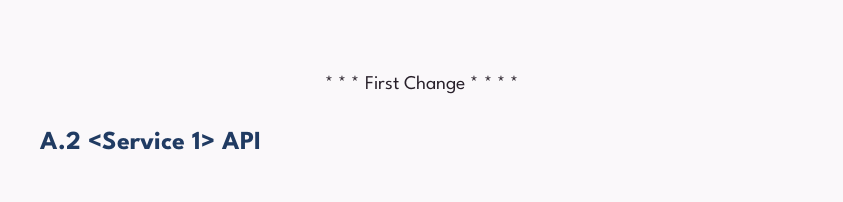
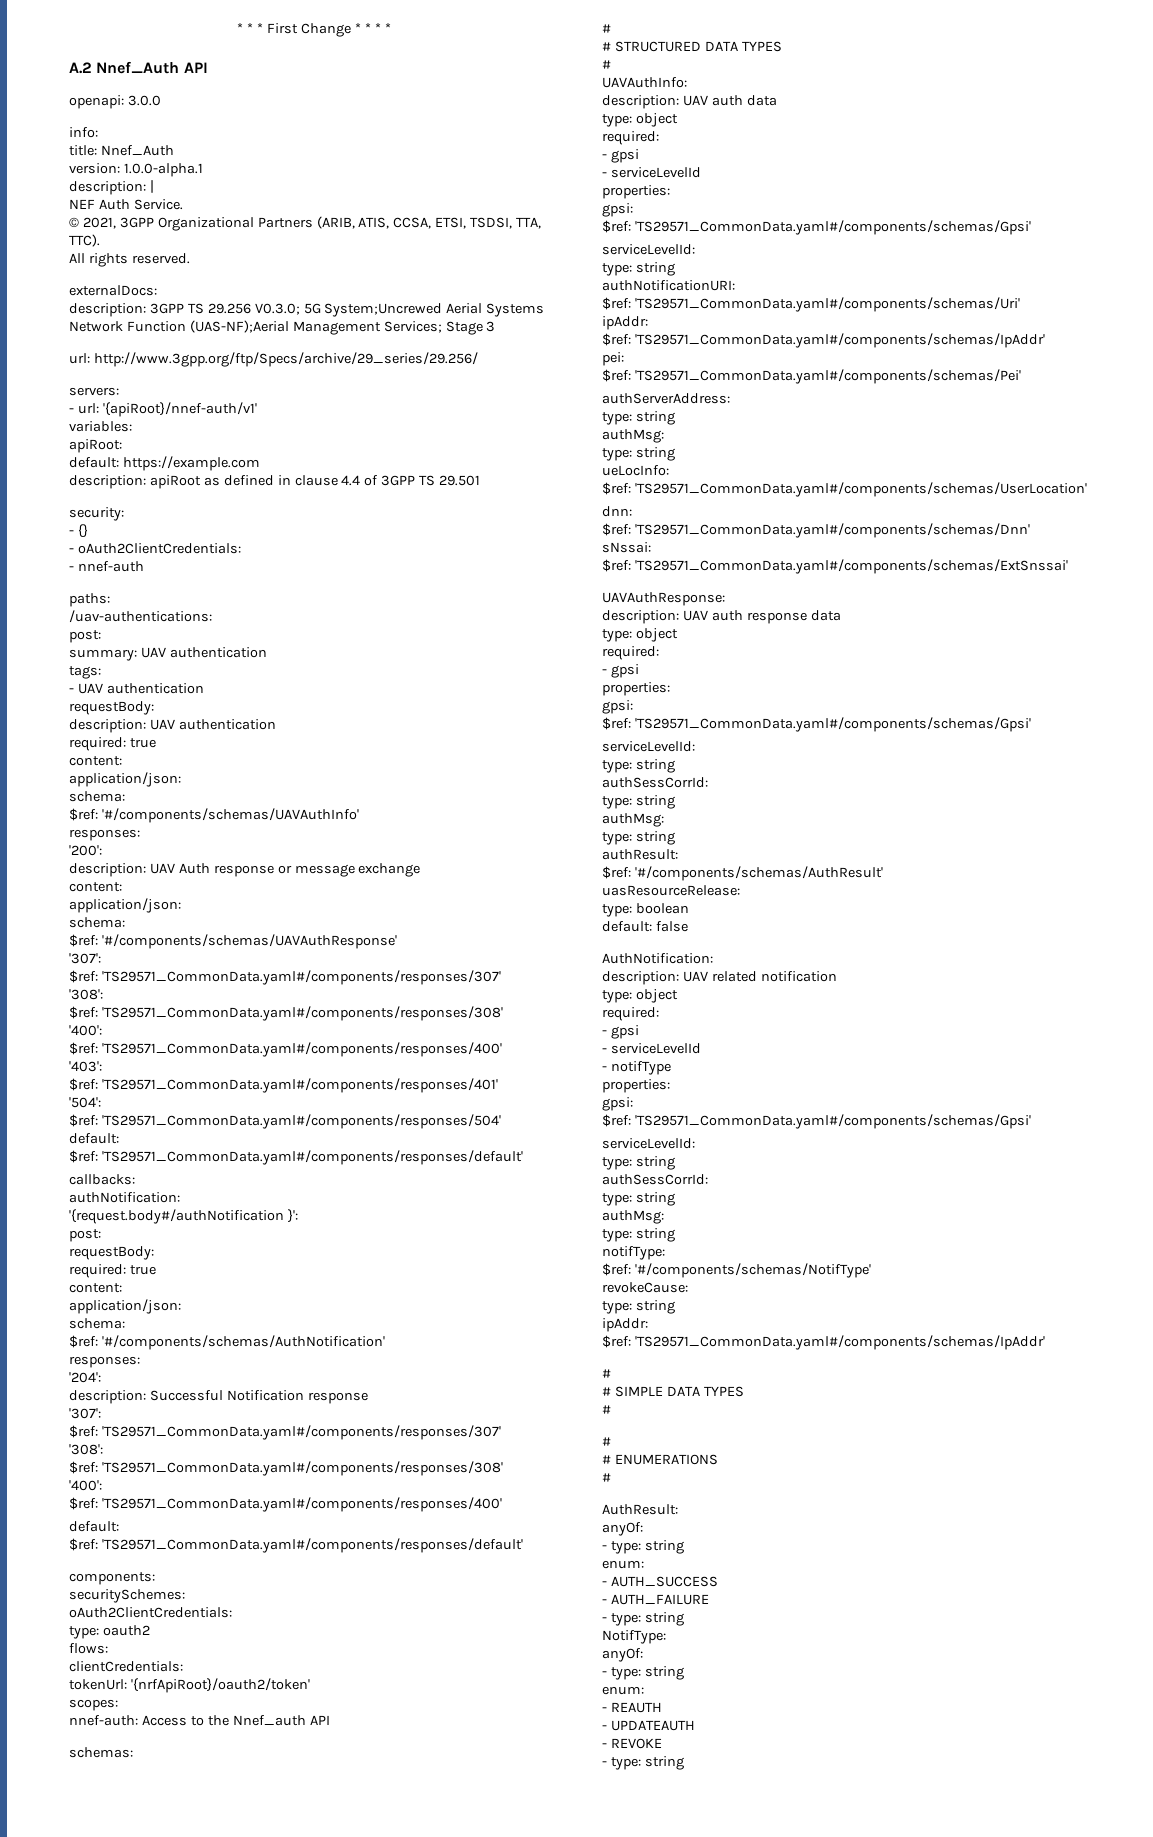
[88,131,262,150] <Service 1> API -> [96,61,208,74] [69,95,161,109] [69,127,98,138] [69,145,174,156] [69,163,203,177] [69,180,154,195] [69,199,183,210] [69,216,542,231] [69,234,100,247] [69,253,190,267] [69,285,157,296] [69,303,545,317] [69,320,496,335] [69,352,478,367] [69,387,119,396] [69,402,257,417] [69,421,132,432] [69,439,122,453] [69,456,260,471] [69,475,481,489] [69,507,124,521] [69,524,88,538] [69,543,241,554] [69,561,144,572] [69,593,110,607] [69,610,212,623] [69,630,101,643] [69,647,267,661] [69,666,101,679] [69,683,204,694] [69,701,154,715] [69,719,276,733] [69,737,156,751] [69,756,122,766] [69,772,181,787] [69,791,125,802] [69,808,359,823] [69,829,140,841] [69,845,102,856] [69,863,421,877] [69,882,122,892] [69,898,181,913] [69,917,125,928] [69,934,397,949] [69,953,101,964] [69,970,501,985] [69,989,103,1000] [69,1006,503,1021] [69,1025,102,1036] [69,1042,502,1057] [69,1061,102,1072] [69,1078,498,1093] [69,1097,101,1108] [69,1114,501,1129] [69,1133,119,1144] [69,1150,523,1165] [69,1174,135,1185] [69,1192,180,1203] [69,1209,298,1224] [69,1229,101,1242] [69,1246,154,1260] [69,1264,156,1278] [69,1283,122,1293] [69,1299,181,1314] [69,1318,125,1329] [69,1335,385,1350] [69,1356,140,1368] [69,1372,101,1383] [69,1390,368,1404] [69,1408,101,1419] [69,1425,501,1440] [69,1444,103,1455] [69,1461,503,1476] [69,1480,102,1491] [69,1497,502,1512] [69,1521,119,1532] [69,1538,523,1553] [69,1572,155,1585] [69,1589,185,1603] [69,1607,232,1618] [69,1625,150,1639] [69,1643,108,1654] [69,1661,183,1672] [69,1678,310,1693] [69,1699,118,1711] [69,1715,330,1726] [69,1747,133,1758] [602,24,611,33] [602,41,782,52] [602,60,611,69] [602,77,687,88] [602,95,777,109] [602,113,678,127] [602,131,659,145] [602,149,639,163] [602,167,701,178] [602,185,670,199] [602,203,633,217] [602,220,1031,235] [602,244,695,255] [602,262,675,276] [602,280,735,291] [602,297,1020,312] [602,316,648,330] [602,333,1045,348] [602,352,624,366] [602,369,1021,384] [602,393,730,404] [602,411,675,425] [602,429,664,443] [602,447,675,461] [602,465,669,476] [602,482,1087,497] [602,506,632,517] [602,523,1030,538] [602,542,651,553] [602,559,1068,574] [602,592,725,606] [602,610,841,624] [602,628,678,642] [602,646,659,660] [602,664,639,678] [602,682,670,696] [602,700,633,714] [602,717,1031,732] [602,741,695,752] [602,759,675,773] [602,777,708,788] [602,795,675,809] [602,813,664,827] [602,831,675,845] [602,849,678,860] [602,866,883,881] [602,885,740,896] [602,903,689,917] [602,921,688,932] [602,953,713,964] [602,971,837,985] [602,989,678,1003] [602,1007,659,1021] [602,1025,639,1039] [602,1043,701,1054] [602,1061,671,1075] [602,1079,670,1093] [602,1097,633,1111] [602,1114,1031,1129] [602,1138,695,1149] [602,1156,675,1170] [602,1174,708,1185] [602,1192,675,1206] [602,1210,664,1224] [602,1228,675,1242] [602,1246,665,1260] [602,1263,871,1278] [602,1282,688,1293] [602,1300,675,1314] [602,1318,648,1332] [602,1335,1045,1350] [602,1369,611,1378] [602,1386,744,1397] [602,1405,611,1414] [602,1437,611,1446] [602,1454,718,1465] [602,1473,611,1482] [602,1504,678,1515] [602,1522,643,1536] [602,1540,684,1554] [602,1560,644,1569] [602,1576,718,1587] [602,1594,709,1605] [602,1612,684,1626] [602,1630,666,1644] [602,1648,643,1662] [602,1666,684,1680] [602,1686,644,1695] [602,1702,662,1713] [602,1720,695,1731] [602,1738,662,1749] [602,1756,684,1770] Nnef_Auth API // openapi: 3.0.0 // info: // title: Nnef_Auth // version: 1.0.0-alpha.1 // description: | // NEF Auth Service. // © 2021, 3GPP Organizational Partners (ARIB, ATIS, CCSA, ETSI, TSDSI, TTA, TTC). // All rights reserved. // externalDocs: // description: 3GPP TS 29.256 V0.3.0; 5G System;Uncrewed Aerial Systems Network Function (UAS-NF);Aerial Management Services; Stage 3 // url: http://www.3gpp.org/ftp/Specs/archive/29_series/29.256/ // servers: // - url: '{apiRoot}/nnef-auth/v1' // variables: // apiRoot: // default: https://example.com // description: apiRoot as defined in clause 4.4 of 3GPP TS 29.501 // security: // - {} // - oAuth2ClientCredentials: // - nnef-auth // paths: // /uav-authentications: // post: // summary: UAV authentication // tags: // - UAV authentication // requestBody: // description: UAV authentication // required: true // content: // application/json: // schema: // $ref: '#/components/schemas/UAVAuthInfo' // responses: // '200': // description: UAV Auth response or message exchange // content: // application/json: // schema: // $ref: '#/components/schemas/UAVAuthResponse' // '307': // $ref: 'TS29571_CommonData.yaml#/components/responses/307' // '308': // $ref: 'TS29571_CommonData.yaml#/components/responses/308' // '400': // $ref: 'TS29571_CommonData.yaml#/components/responses/400' // '403': // $ref: 'TS29571_CommonData.yaml#/components/responses/401' // '504': // $ref: 'TS29571_CommonData.yaml#/components/responses/504' // default: // $ref: 'TS29571_CommonData.yaml#/components/responses/default' // callbacks: // authNotification: // '{request.body#/authNotification }': // post: // requestBody: // required: true // content: // application/json: // schema: // $ref: '#/components/schemas/AuthNotification' // responses: // '204': // description: Successful Notification response // '307': // $ref: 'TS29571_CommonData.yaml#/components/responses/307' // '308': // $ref: 'TS29571_CommonData.yaml#/components/responses/308' // '400': // $ref: 'TS29571_CommonData.yaml#/components/responses/400' // default: // $ref: 'TS29571_CommonData.yaml#/components/responses/default' // components: // securitySchemes: // oAuth2ClientCredentials: // type: oauth2 // flows: // clientCredentials: // tokenUrl: '{nrfApiRoot}/oauth2/token' // scopes: // nnef-auth: Access to the Nnef_auth API // schemas: // # // # STRUCTURED DATA TYPES // # // UAVAuthInfo: // description: UAV auth data // type: object // required: // - gpsi // - serviceLevelId // properties: // gpsi: // $ref: 'TS29571_CommonData.yaml#/components/schemas/Gpsi' // serviceLevelId: // type: string // authNotificationURI: // $ref: 'TS29571_CommonData.yaml#/components/schemas/Uri' // ipAddr: // $ref: 'TS29571_CommonData.yaml#/components/schemas/IpAddr' // pei: // $ref: 'TS29571_CommonData.yaml#/components/schemas/Pei' // authServerAddress: // type: string // authMsg: // type: string // ueLocInfo: // $ref: 'TS29571_CommonData.yaml#/components/schemas/UserLocation' // dnn: // $ref: 'TS29571_CommonData.yaml#/components/schemas/Dnn' // sNssai: // $ref: 'TS29571_CommonData.yaml#/components/schemas/ExtSnssai' // UAVAuthResponse: // description: UAV auth response data // type: object // required: // - gpsi // properties: // gpsi: // $ref: 'TS29571_CommonData.yaml#/components/schemas/Gpsi' // serviceLevelId: // type: string // authSessCorrId: // type: string // authMsg: // type: string // authResult: // $ref: '#/components/schemas/AuthResult' // uasResourceRelease: // type: boolean // default: false // AuthNotification: // description: UAV related notification // type: object // required: // - gpsi // - serviceLevelId // - notifType // properties: // gpsi: // $ref: 'TS29571_CommonData.yaml#/components/schemas/Gpsi' // serviceLevelId: // type: string // authSessCorrId: // type: string // authMsg: // type: string // notifType: // $ref: '#/components/schemas/NotifType' // revokeCause: // type: string // ipAddr: // $ref: 'TS29571_CommonData.yaml#/components/schemas/IpAddr' // # // # SIMPLE DATA TYPES // # // # // # ENUMERATIONS // # // AuthResult: // anyOf: // - type: string // enum: // - AUTH_SUCCESS // - AUTH_FAILURE // - type: string // NotifType: // anyOf: // - type: string // enum: // - REAUTH // - UPDATEAUTH // - REVOKE // - type: string

